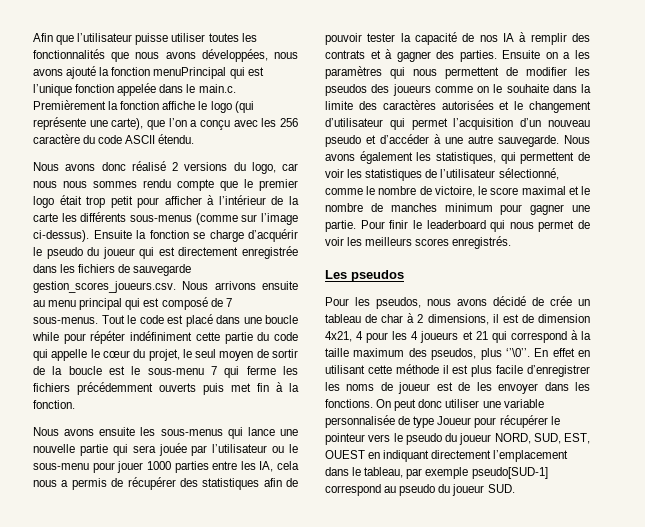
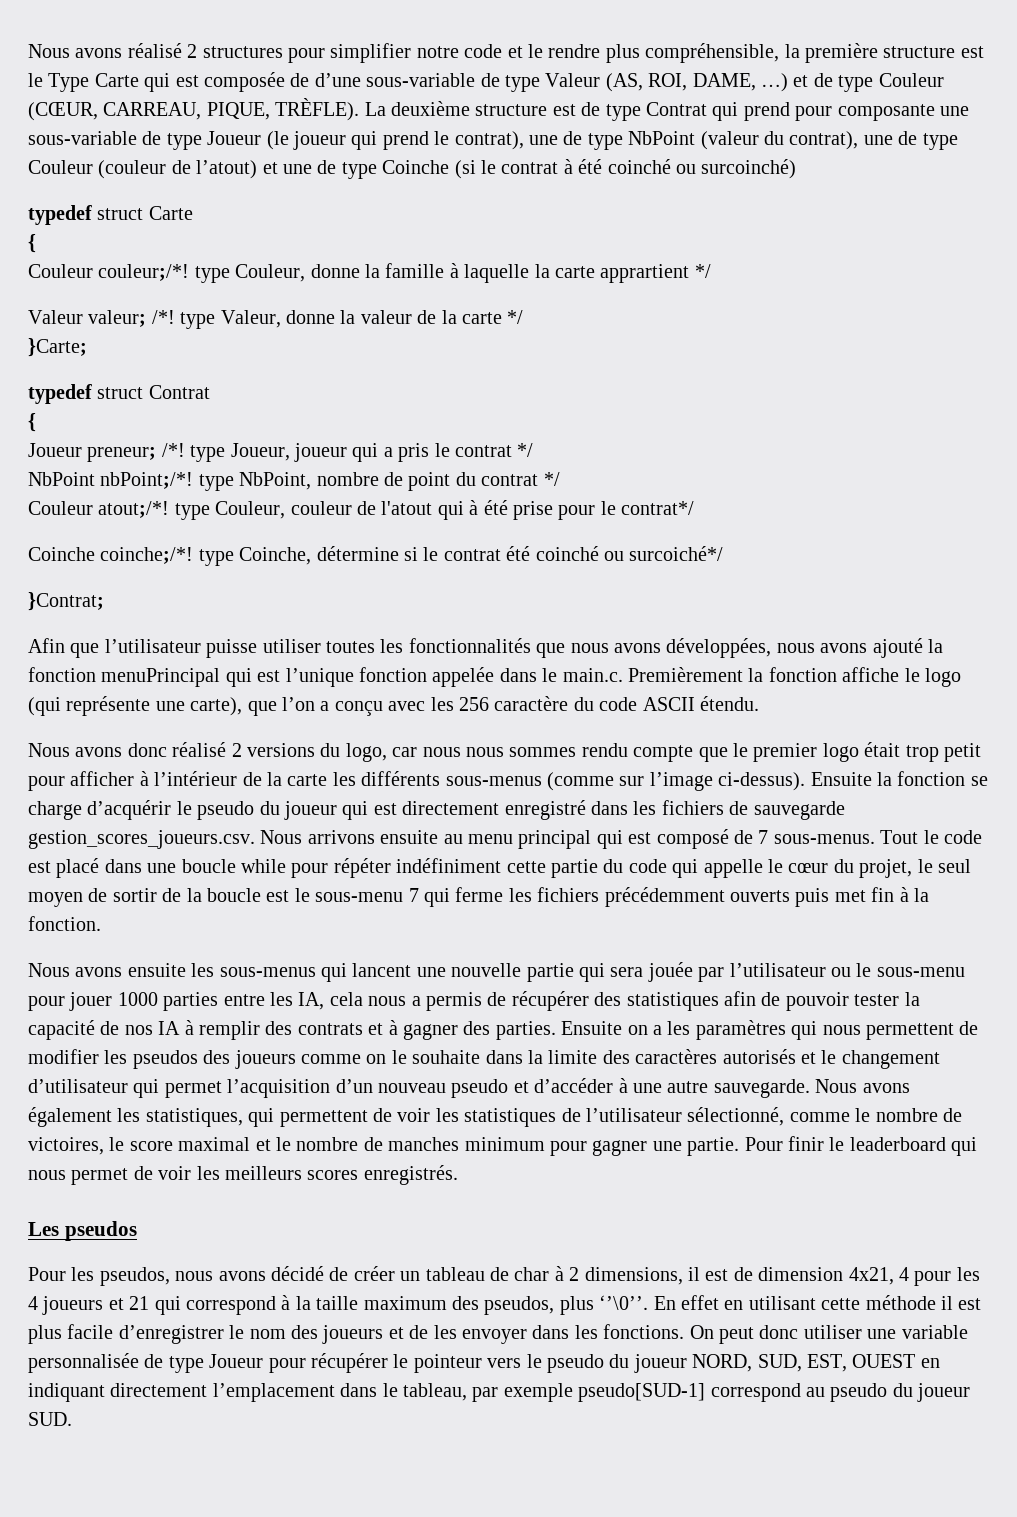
(33, 37) none -> [28,43,984,63] [28,72,944,92] [28,98,969,121] [28,131,958,150] [28,159,797,179] [28,205,193,225] [28,234,36,253] [28,263,711,283] [28,310,524,329] [28,338,87,357] [28,384,210,404] [28,413,36,432] [28,443,534,462] [28,472,560,491] [28,500,695,520] [28,546,724,566] [28,592,104,611] Nous avons réalisé 2 structures pour simplifier notre code et le rendre plus compréhensible, la première structure est le Type Carte qui est composée de d’une sous-variable de type Valeur (AS, ROI, DAME, …) et de type Couleur (CŒUR, CARREAU, PIQUE, TRÈFLE). La deuxième structure est de type Contrat qui prend pour composante une sous-variable de type Joueur (le joueur qui prend le contrat), une de type NbPoint (valeur du contrat), une de type Couleur (couleur de l’atout) et une de type Coinche (si le contrat à été coinché ou surcoinché) // typedef struct Carte // { // Couleur couleur;/*! type Couleur, donne la famille à laquelle la carte apprartient */ // Valeur valeur; /*! type Valeur, donne la valeur de la carte */ // }Carte; // typedef struct Contrat // { // Joueur preneur; /*! type Joueur, joueur qui a pris le contrat */ // NbPoint nbPoint;/*! type NbPoint, nombre de point du contrat */ // Couleur atout;/*! type Couleur, couleur de l'atout qui à été prise pour le contrat*/ // Coinche coinche;/*! type Coinche, détermine si le contrat été coinché ou surcoiché*/ // }Contrat; //
[241,246,298,259] enregistrée -> [504,800,586,820] enregistré
[247,427,275,436] lance -> [352,963,412,977] lancent
[441,100,494,110] autorisées -> [722,1049,796,1064] autorisés
[434,186,475,197] victoire, -> [28,1137,104,1155] victoires,
[550,296,572,306] crée -> [353,1266,395,1281] créer
[325,382,453,394] les noms de joueur est -> [229,1325,404,1344] le nom des joueurs et

